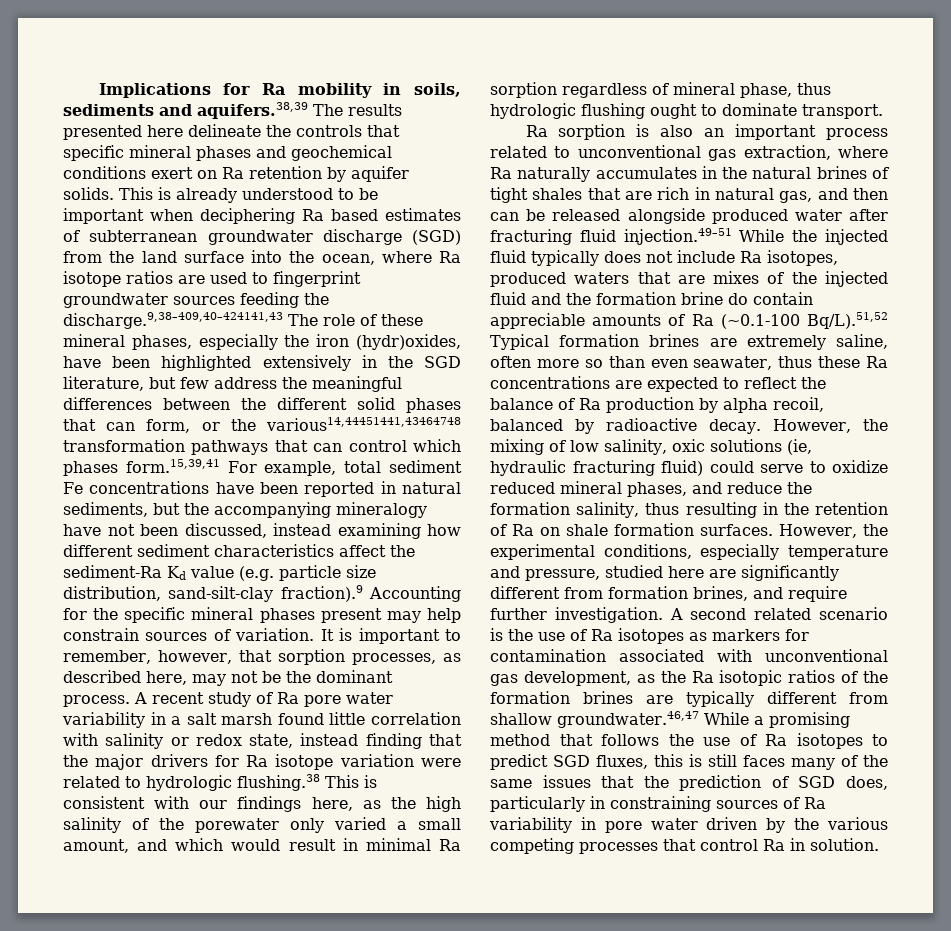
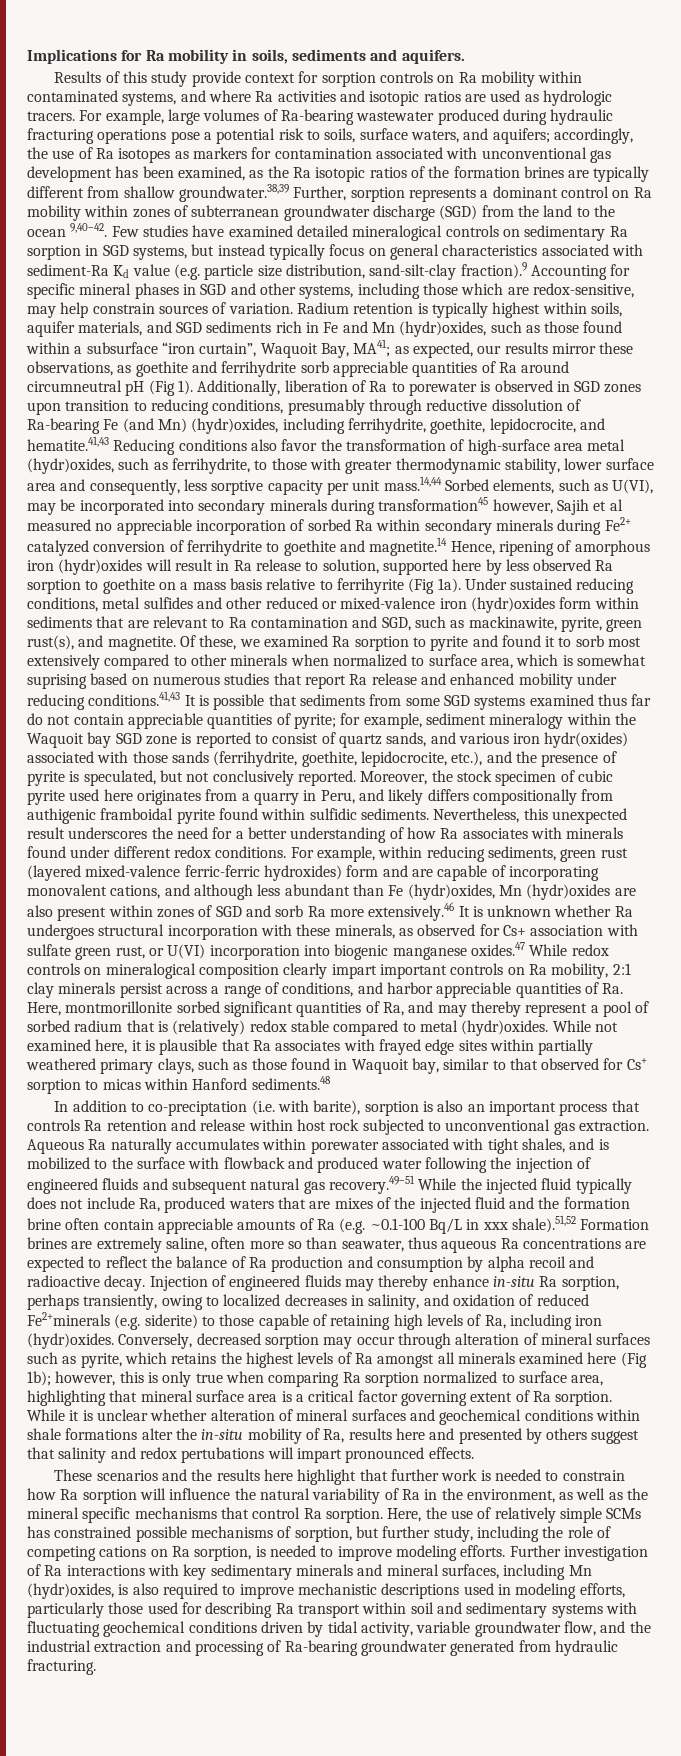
[197,102,402,119] [63,124,400,140] [63,145,392,161] [63,166,409,182] [63,187,378,203] [63,208,461,224] [63,229,461,245] [63,250,461,265] [63,271,361,287] [63,292,329,308] [63,312,423,329] [63,334,462,350] [63,355,462,371] [63,376,402,392] [63,397,461,413] [63,417,461,433] [63,439,461,455] [63,459,462,476] [63,481,461,497] [63,502,427,518] [63,523,461,539] [63,544,415,557] [63,565,376,581] [63,585,461,602] [63,607,462,623] [63,628,462,644] [63,649,461,665] [63,670,393,686] [63,692,393,707] [62,712,461,728] [63,733,462,749] [63,754,461,770] [63,774,377,791] [63,796,462,812] [63,817,461,833] [63,838,462,853] [490,82,831,98] [490,103,883,119] [525,124,888,140] [490,145,888,161] [490,166,889,182] [490,187,888,203] [490,208,888,224] [490,228,888,245] [490,250,838,266] [490,271,888,287] [490,292,813,305] [490,312,888,329] [490,334,888,350] [490,356,888,370] [490,376,826,392] [490,397,824,413] [490,418,888,434] [490,439,812,455] [490,460,888,476] [490,481,812,497] [490,502,888,518] [490,523,888,538] [490,544,888,560] [490,565,839,581] [490,586,847,602] [490,607,888,623] [490,628,503,641] aquifers.38,39 The results presented here delineate the controls that specific mineral phases and geochemical conditions exert on Ra retention by aquifer solids. This is already understood to be important when deciphering Ra based estimates of subterranean groundwater discharge (SGD) from the land surface into the ocean, where Ra isotope ratios are used to fingerprint groundwater sources feeding the discharge.9,38–409,40–424141,43 The role of these mineral phases, especially the iron (hydr)oxides, have been highlighted extensively in the SGD literature, but few address the meaningful differences between the different solid phases that can form, or the various14,44451441,43464748 transformation pathways that can control which phases form.15,39,41 For example, total sediment Fe concentrations have been reported in natural sediments, but the accompanying mineralogy have not been discussed, instead examining how different sediment characteristics affect the sediment-Ra Kd value (e.g. particle size distribution, sand-silt-clay fraction).9 Accounting for the specific mineral phases present may help constrain sources of variation. It is important to remember, however, that sorption processes, as described here, may not be the dominant process. A recent study of Ra pore water variability in a salt marsh found little correlation with salinity or redox state, instead finding that the major drivers for Ra isotope variation were related to hydrologic flushing.38 This is consistent with our findings here, as the high salinity of the porewater only varied a small amount, and which would result in minimal Ra sorption regardless of mineral phase, thus hydrologic flushing ought to dominate transport. // Ra sorption is also an important process related to unconventional gas extraction, where Ra naturally accumulates in the natural brines of tight shales that are rich in natural gas, and then can be released alongside produced water after fracturing fluid injection.49–51 While the injected fluid typically does not include Ra isotopes, produced waters that are mixes of the injected fluid and the formation brine do contain appreciable amounts of Ra (~0.1-100 Bq/L).51,52 Typical formation brines are extremely saline, often more so than even seawater, thus these Ra concentrations are expected to reflect the balance of Ra production by alpha recoil, balanced by radioactive decay. However, the mixing of low salinity, oxic solutions (ie, hydraulic fracturing fluid) could serve to oxidize reduced mineral phases, and reduce the formation salinity, thus resulting in the retention of Ra on shale formation surfaces. However, the experimental conditions, especially temperature and pressure, studied here are significantly different from formation brines, and require further investigation. A second related scenario is -> [401,49,465,64] [54,71,583,87] [27,90,612,106] [27,109,614,125] [27,128,633,144] aquifers. // Results of this study provide context for sorption controls on Ra mobility within contaminated systems, and where Ra activities and isotopic ratios are used as hydrologic tracers. For example, large volumes of Ra-bearing wastewater produced during hydraulic fracturing operations pose a potential risk to soils, surface waters, and aquifers; accordingly,
[523,671,631,686] development, -> [27,166,245,182] development has been examined,
[557,711,850,728] [490,733,888,749] [490,754,888,770] [490,775,888,791] [490,796,826,812] [489,817,888,833] [490,838,879,854] groundwater.46,47 While a promising method that follows the use of Ra isotopes to predict SGD fluxes, this is still faces many of the same issues that the prediction of SGD does, particularly in constraining sources of Ra variability in pore water driven by the various competing processes that control Ra in solution. -> [178,184,652,202] [27,205,615,221] [27,223,628,241] [27,244,643,260] [27,262,631,280] [27,283,634,299] [27,302,622,318] [27,321,623,337] [26,339,634,358] [27,361,570,377] [27,380,642,396] [27,399,581,415] [27,418,605,434] [27,436,626,455] [27,458,654,474] [27,476,654,495] [27,497,623,515] [27,517,631,535] [27,537,650,556] [27,559,614,575] [27,578,635,594] [27,597,639,613] [27,616,643,632] [27,635,642,651] [27,654,646,670] [27,673,617,689] [27,691,652,710] [27,713,636,729] [27,732,629,748] [27,751,617,767] [27,770,613,786] [27,789,614,805] [27,808,627,824] [27,827,624,843] [27,846,628,862] [27,865,599,881] [27,884,636,900] [27,902,633,921] [27,924,638,940] [27,942,609,960] [27,963,631,979] [27,982,624,998] [27,1001,650,1017] [27,1020,618,1036] [27,1039,594,1055] [26,1058,647,1074] [27,1076,331,1094] [54,1100,640,1116] [27,1119,649,1135] [27,1138,609,1154] [27,1157,591,1173] [27,1175,632,1194] [27,1197,630,1213] [27,1215,650,1234] [27,1237,647,1253] [27,1256,595,1272] [27,1275,619,1291] [27,1294,589,1310] [27,1312,603,1330] [27,1333,651,1349] [27,1352,647,1368] [27,1371,604,1387] [27,1390,613,1406] [27,1409,640,1425] [27,1428,640,1444] [27,1447,474,1463] [54,1469,625,1485] [27,1488,649,1504] [27,1507,642,1523] [27,1526,611,1542] [27,1545,648,1561] [27,1564,592,1580] [27,1583,625,1599] [27,1602,637,1618] [27,1621,651,1637] [27,1640,618,1656] [27,1659,96,1675] groundwater.38,39 Further, sorption represents a dominant control on Ra mobility within zones of subterranean groundwater discharge (SGD) from the land to the ocean 9,40–42. Few studies have examined detailed mineralogical controls on sedimentary Ra sorption in SGD systems, but instead typically focus on general characteristics associated with sediment-Ra Kd value (e.g. particle size distribution, sand-silt-clay fraction).9 Accounting for specific mineral phases in SGD and other systems, including those which are redox-sensitive, may help constrain sources of variation. Radium retention is typically highest within soils, aquifer materials, and SGD sediments rich in Fe and Mn (hydr)oxides, such as those found within a subsurface “iron curtain”, Waquoit Bay, MA41; as expected, our results mirror these observations, as goethite and ferrihydrite sorb appreciable quantities of Ra around circumneutral pH (Fig 1). Additionally, liberation of Ra to porewater is observed in SGD zones upon transition to reducing conditions, presumably through reductive dissolution of Ra-bearing Fe (and Mn) (hydr)oxides, including ferrihydrite, goethite, lepidocrocite, and hematite.41,43 Reducing conditions also favor the transformation of high-surface area metal (hydr)oxides, such as ferrihydrite, to those with greater thermodynamic stability, lower surface area and consequently, less sorptive capacity per unit mass.14,44 Sorbed elements, such as U(VI), may be incorporated into secondary minerals during transformation45 however, Sajih et al measured no appreciable incorporation of sorbed Ra within secondary minerals during Fe2+ catalyzed conversion of ferrihydrite to goethite and magnetite.14 Hence, ripening of amorphous iron (hydr)oxides will result in Ra release to solution, supported here by less observed Ra sorption to goethite on a mass basis relative to ferrihyrite (Fig 1a). Under sustained reducing conditions, metal sulfides and other reduced or mixed-valence iron (hydr)oxides form within sediments that are relevant to Ra contamination and SGD, such as mackinawite, pyrite, green rust(s), and magnetite. Of these, we examined Ra sorption to pyrite and found it to sorb most extensively compared to other minerals when normalized to surface area, which is somewhat suprising based on numerous studies that report Ra release and enhanced mobility under reducing conditions.41,43 It is possible that sediments from some SGD systems examined thus far do not contain appreciable quantities of pyrite; for example, sediment mineralogy within the Waquoit bay SGD zone is reported to consist of quartz sands, and various iron hydr(oxides) associated with those sands (ferrihydrite, goethite, lepidocrocite, etc.), and the presence of pyrite is speculated, but not conclusively reported. Moreover, the stock specimen of cubic pyrite used here originates from a quarry in Peru, and likely differs compositionally from authigenic framboidal pyrite found within sulfidic sediments. Nevertheless, this unexpected result underscores the need for a better understanding of how Ra associates with minerals found under different redox conditions. For example, within reducing sediments, green rust (layered mixed-valence ferric-ferric hydroxides) form and are capable of incorporating monovalent cations, and although less abundant than Fe (hydr)oxides, Mn (hydr)oxides are also present within zones of SGD and sorb Ra more extensively.46 It is unknown whether Ra undergoes structural incorporation with these minerals, as observed for Cs+ association with sulfate green rust, or U(VI) incorporation into biogenic manganese oxides.47 While redox controls on mineralogical composition clearly impart important controls on Ra mobility, 2:1 clay minerals persist across a range of conditions, and harbor appreciable quantities of Ra. Here, montmorillonite sorbed significant quantities of Ra, and may thereby represent a pool of sorbed radium that is (relatively) redox stable compared to metal (hydr)oxides. While not examined here, it is plausible that Ra associates with frayed edge sites within partially weathered primary clays, such as those found in Waquoit bay, similar to that observed for Cs+ sorption to micas within Hanford sediments.48 // In addition to co-preciptation (i.e. with barite), sorption is also an important process that controls Ra retention and release within host rock subjected to unconventional gas extraction. Aqueous Ra naturally accumulates within porewater associated with tight shales, and is mobilized to the surface with flowback and produced water following the injection of engineered fluids and subsequent natural gas recovery.49–51 While the injected fluid typically does not include Ra, produced waters that are mixes of the injected fluid and the formation brine often contain appreciable amounts of Ra (e.g. ~0.1-100 Bq/L in xxx shale).51,52 Formation brines are extremely saline, often more so than seawater, thus aqueous Ra concentrations are expected to reflect the balance of Ra production and consumption by alpha recoil and radioactive decay. Injection of engineered fluids may thereby enhance in-situ Ra sorption, perhaps transiently, owing to localized decreases in salinity, and oxidation of reduced Fe2+minerals (e.g. siderite) to those capable of retaining high levels of Ra, including iron (hydr)oxides. Conversely, decreased sorption may occur through alteration of mineral surfaces such as pyrite, which retains the highest levels of Ra amongst all minerals examined here (Fig 1b); however, this is only true when comparing Ra sorption normalized to surface area, highlighting that mineral surface area is a critical factor governing extent of Ra sorption. While it is unclear whether alteration of mineral surfaces and geochemical conditions within shale formations alter the in-situ mobility of Ra, results here and presented by others suggest that salinity and redox pertubations will impart pronounced effects. // These scenarios and the results here highlight that further work is needed to constrain how Ra sorption will influence the natural variability of Ra in the environment, as well as the mineral specific mechanisms that control Ra sorption. Here, the use of relatively simple SCMs has constrained possible mechanisms of sorption, but further study, including the role of competing cations on Ra sorption, is needed to improve modeling efforts. Further investigation of Ra interactions with key sedimentary minerals and mineral surfaces, including Mn (hydr)oxides, is also required to improve mechanistic descriptions used in modeling efforts, particularly those used for describing Ra transport within soil and sedimentary systems with fluctuating geochemical conditions driven by tidal activity, variable groundwater flow, and the industrial extraction and processing of Ra-bearing groundwater generated from hydraulic fracturing.

